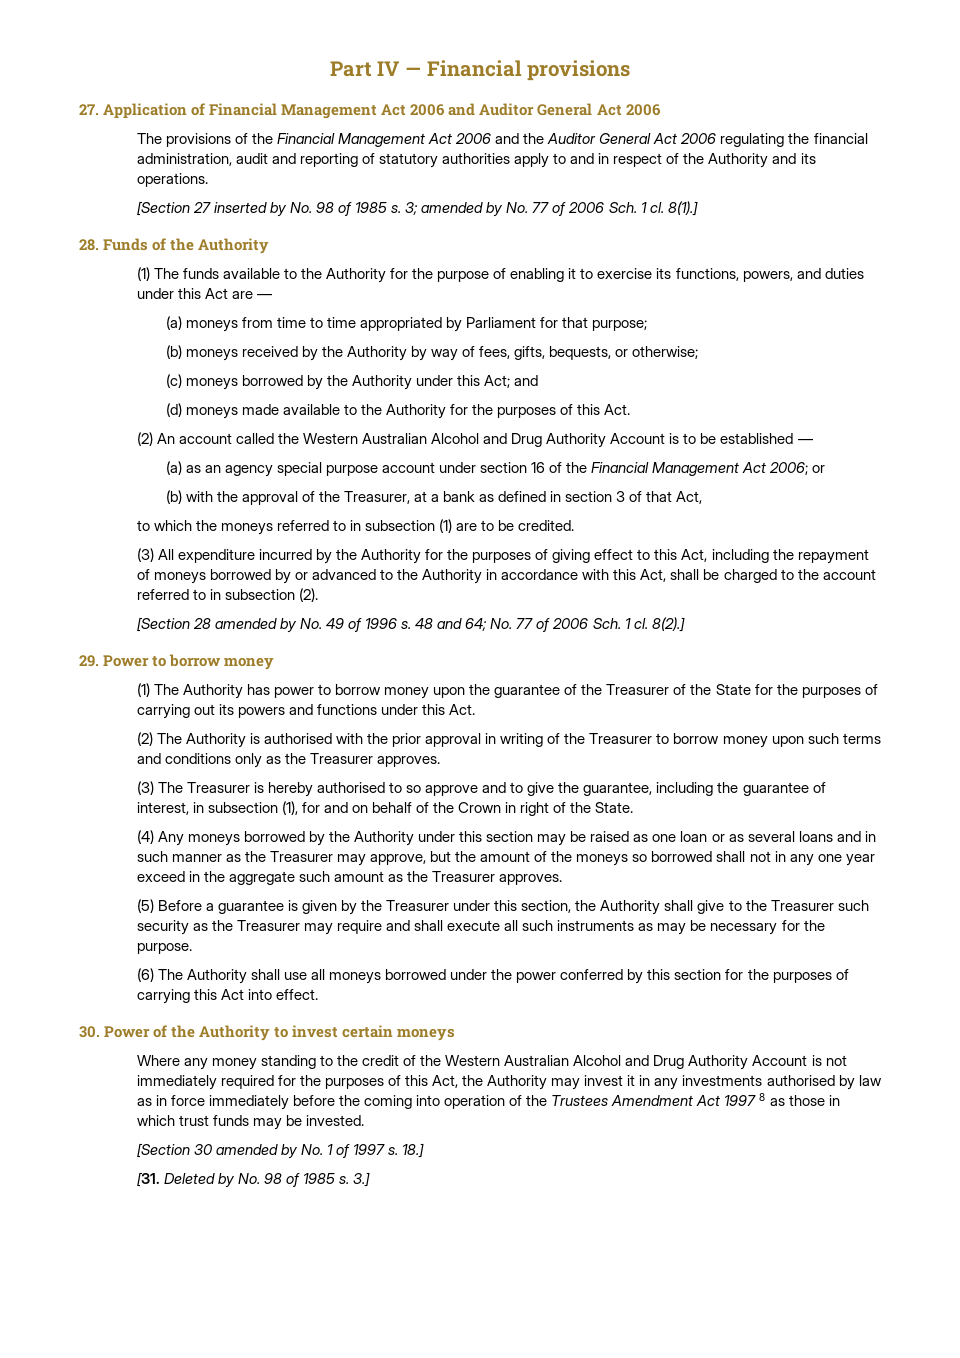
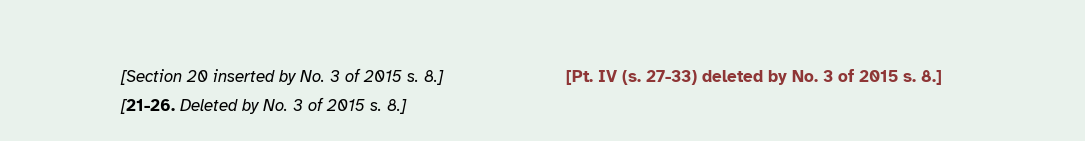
[329,60,631,81] [79,103,661,119] [136,133,868,147] [136,153,816,168] [136,173,208,187] [136,201,698,217] [79,238,270,254] [136,267,864,283] [136,288,272,299] [165,316,648,332] [165,345,699,361] [165,374,539,390] [165,403,631,419] [136,432,813,448] [165,461,826,477] [165,490,703,505] [136,519,575,535] [136,548,869,564] [136,569,876,584] [136,588,318,602] [136,617,685,633] [79,654,275,670] [136,683,878,699] [136,704,476,719] [136,732,881,748] [136,753,441,768] [136,781,826,797] [136,801,634,816] [136,830,876,846] [136,851,875,866] [136,871,563,885] [136,899,869,915] [136,920,825,935] [136,943,192,954] [136,968,849,984] [136,989,318,1004] [79,1025,456,1041] [136,1055,847,1070] [136,1075,882,1090] [136,1093,840,1110] [136,1115,364,1130] [136,1143,425,1159] [136,1172,371,1188] Part IV — Financial provisions // 27. Application of Financial Management Act 2006 and Auditor General Act 2006 // The provisions of the Financial Management Act 2006 and the Auditor General Act 2006 regulating the financial administration, audit and reporting of statutory authorities apply to and in respect of the Authority and its operations. // [Section 27 inserted by No. 98 of 1985 s. 3; amended by No. 77 of 2006 Sch. 1 cl. 8(1).] // 28. Funds of the Authority // (1) The funds available to the Authority for the purpose of enabling it to exercise its functions, powers, and duties under this Act are — // (a) moneys from time to time appropriated by Parliament for that purpose; // (b) moneys received by the Authority by way of fees, gifts, bequests, or otherwise; // (c) moneys borrowed by the Authority under this Act; and // (d) moneys made available to the Authority for the purposes of this Act. // (2) An account called the Western Australian Alcohol and Drug Authority Account is to be established — // (a) as an agency special purpose account under section 16 of the Financial Management Act 2006; or // (b) with the approval of the Treasurer, at a bank as defined in section 3 of that Act, // to which the moneys referred to in subsection (1) are to be credited. // (3) All expenditure incurred by the Authority for the purposes of giving effect to this Act, including the repayment of moneys borrowed by or advanced to the Authority in accordance with this Act, shall be charged to the account referred to in subsection (2). // [Section 28 amended by No. 49 of 1996 s. 48 and 64; No. 77 of 2006 Sch. 1 cl. 8(2).] // 29. Power to borrow money // (1) The Authority has power to borrow money upon the guarantee of the Treasurer of the State for the purposes of carrying out its powers and functions under this Act. // (2) The Authority is authorised with the prior approval in writing of the Treasurer to borrow money upon such terms and conditions only as the Treasurer approves. // (3) The Treasurer is hereby authorised to so approve and to give the guarantee, including the guarantee of interest, in subsection (1), for and on behalf of the Crown in right of the State. // (4) Any moneys borrowed by the Authority under this section may be raised as one loan or as several loans and in such manner as the Treasurer may approve, but the amount of the moneys so borrowed shall not in any one year exceed in the aggregate such amount as the Treasurer approves. // (5) Before a guarantee is given by the Treasurer under this section, the Authority shall give to the Treasurer such security as the Treasurer may require and shall execute all such instruments as may be necessary for the purpose. // (6) The Authority shall use all moneys borrowed under the power conferred by this section for the purposes of carrying this Act into effect. // 30. Power of the Authority to invest certain moneys // Where any money standing to the credit of the Western Australian Alcohol and Drug Authority Account is not immediately required for the purposes of this Act, the Authority may invest it in any investments authorised by law as in force immediately before the coming into operation of the Trustees Amendment Act 1997 8 as those in which trust funds may be invested. // [Section 30 amended by No. 1 of 1997 s. 18.] // [31. Deleted by No. 98 of 1985 s. 3.] -> [120,68,445,85] [120,97,408,114] [566,69,942,85] [Section 20 inserted by No. 3 of 2015 s. 8.] // [21-26. Deleted by No. 3 of 2015 s. 8.] // [Pt. IV (s. 27-33) deleted by No. 3 of 2015 s. 8.]

